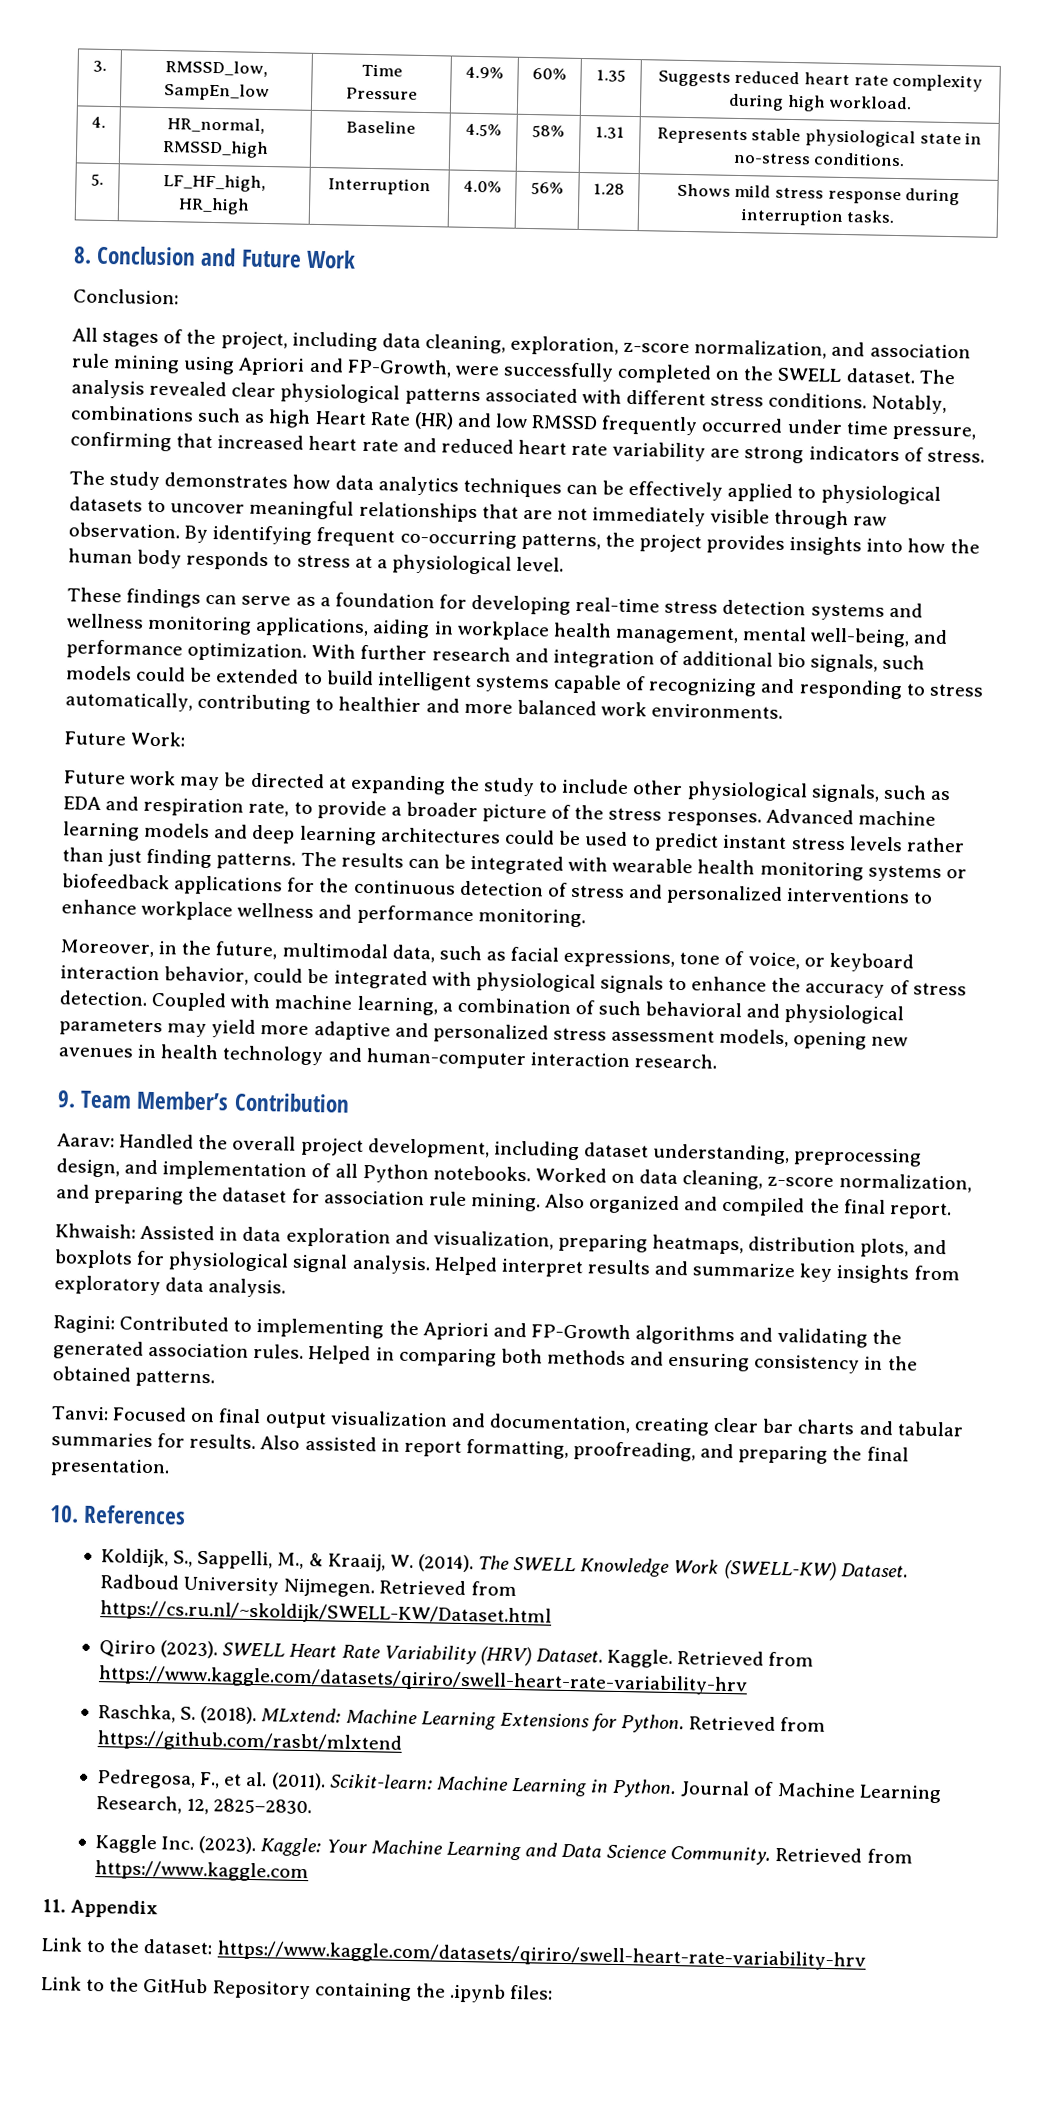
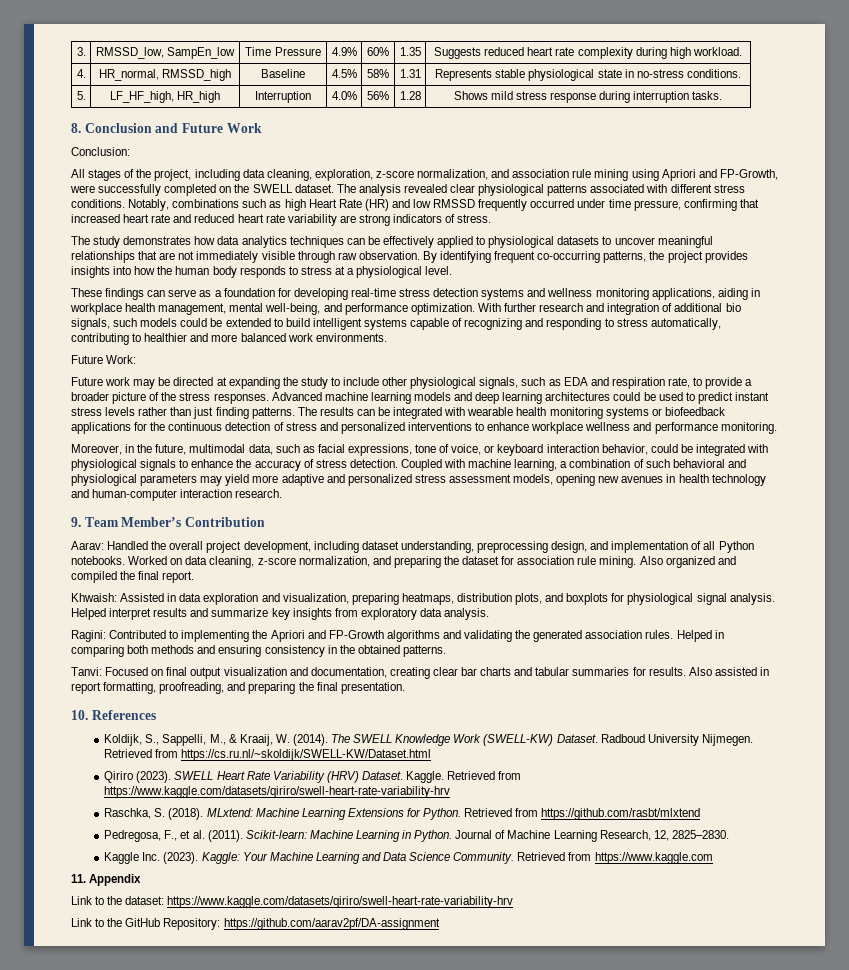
[211,1980,554,2003] Repository containing the .ipynb files: -> [163,918,440,930] Repository: https://github.com/aarav2pf/DA-assignment

